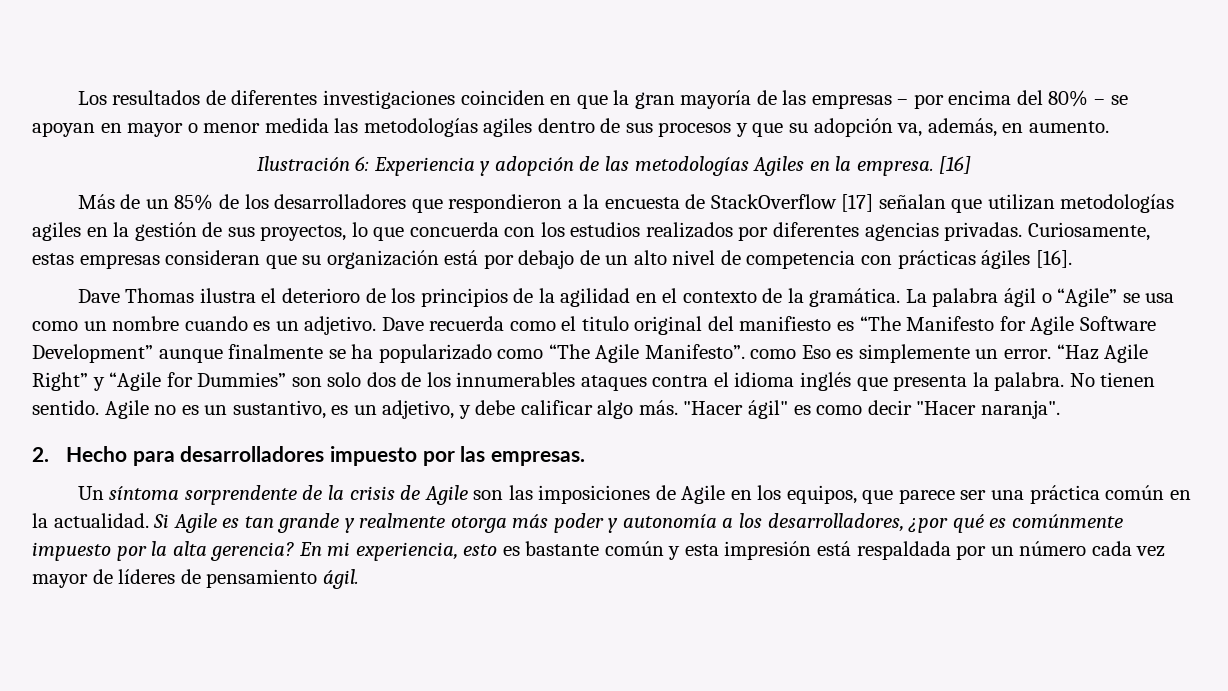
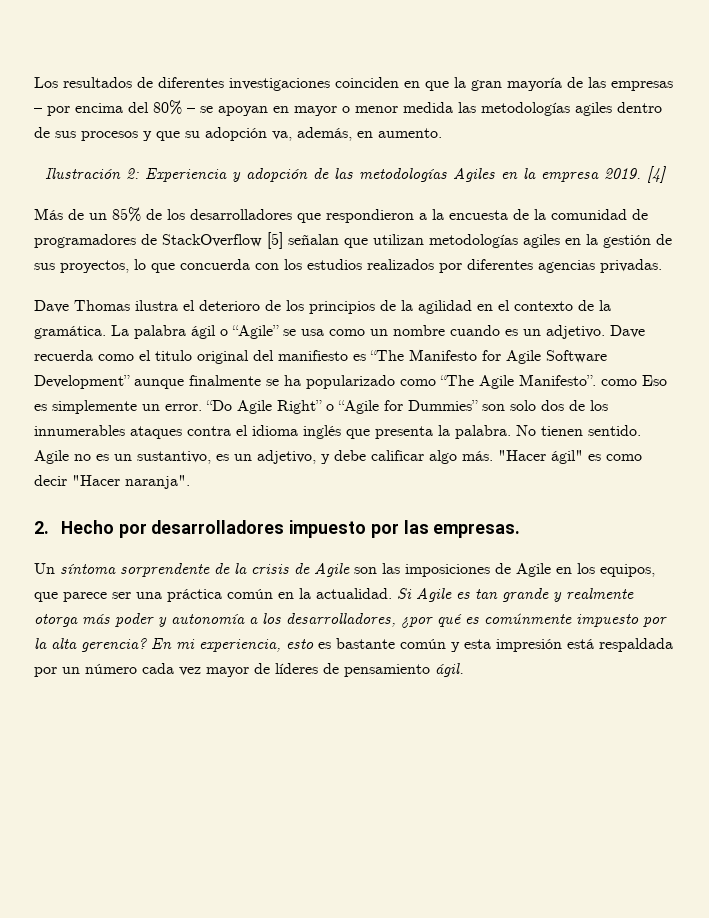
[355,156,370,171] 6: -> [125,168,139,179] 2:
[856,156,972,176] empresa. [16] -> [540,166,666,183] empresa 2019. [4]
[710,194,874,212] StackOverflow [17] -> [534,209,648,220] [34,232,283,249] la comunidad de programadores de StackOverflow [5]
[1027,222,1150,241] [32,250,1072,269] Curiosamente, estas empresas consideran que su organización está por debajo de un alto nivel de competencia con prácticas ágiles [16]. -> (662, 266) none
[1056,344,1099,360] “Haz -> [206,400,232,411] “Do
[92,377,105,391] y -> [326,404,334,411] o
[132,451,175,466] para -> [118,523,147,538] por

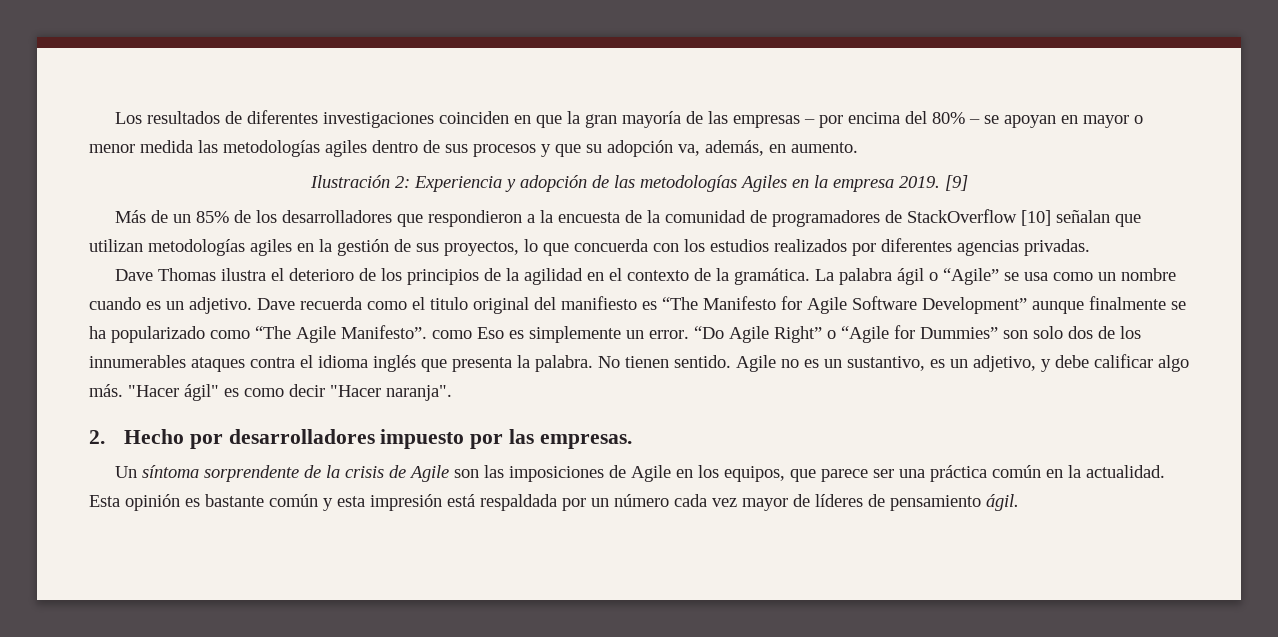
[646,166,666,183] [4] -> [944,175,968,191] [9]
[267,232,283,249] [5] -> [1020,210,1051,226] [10]
[397,587,634,602] [34,613,667,628] [34,638,314,652] Si Agile es tan grande y realmente otorga más poder y autonomía a los desarrolladores, ¿por qué es comúnmente impuesto por la alta gerencia? En mi experiencia, esto -> [89,494,180,511] Esta opinión

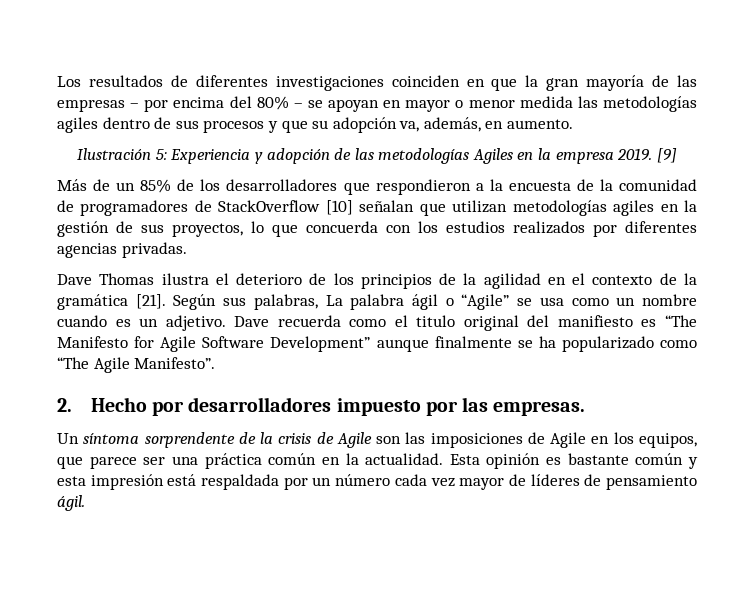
[394,176,410,188] 2: -> [155,149,167,160] 5:
[733,268,810,285] gramática. -> [57,294,318,310] gramática [21]. Según sus palabras,
[432,325,1141,343] [89,354,1189,372] [89,384,452,401] como Eso es simplemente un error. “Do Agile Right” o “Agile for Dummies” son solo dos de los innumerables ataques contra el idioma inglés que presenta la palabra. No tienen sentido. Agile no es un sustantivo, es un adjetivo, y debe calificar algo más. "Hacer ágil" es como decir "Hacer naranja". -> (216, 363) none

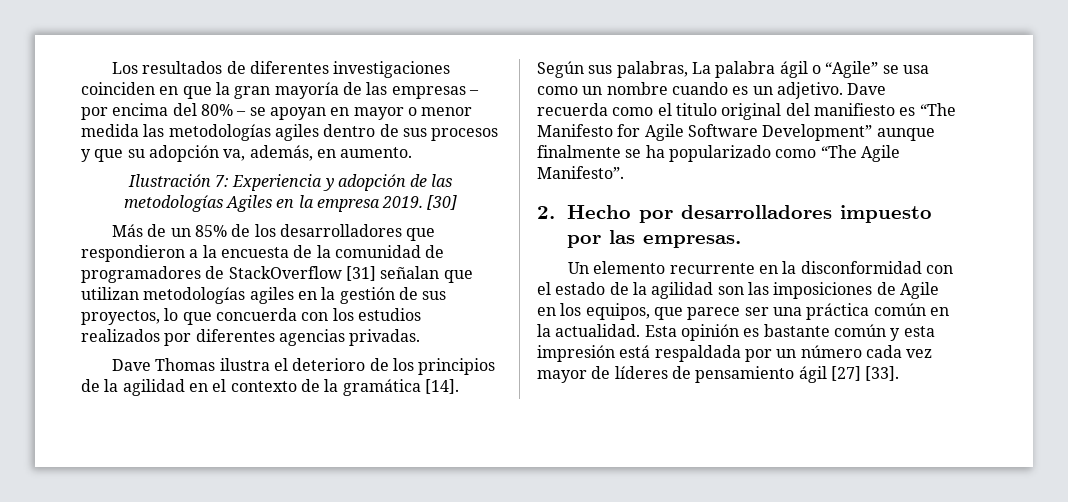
[155,149,167,160] 5: -> [214,175,229,187] 7:
[656,148,677,163] [9] -> [427,195,458,210] [30]
[325,200,353,215] [10] -> [345,266,376,281] [31]
[135,294,166,309] [21]. -> [424,379,459,394] [14].
[83,432,372,448] síntoma sorprendente de la crisis de Agile -> [593,261,954,274] [537,282,714,299] elemento recurrente en la disconformidad con el estado de la agilidad
[57,495,85,511] ágil. -> [798,366,900,383] ágil [27] [33].

